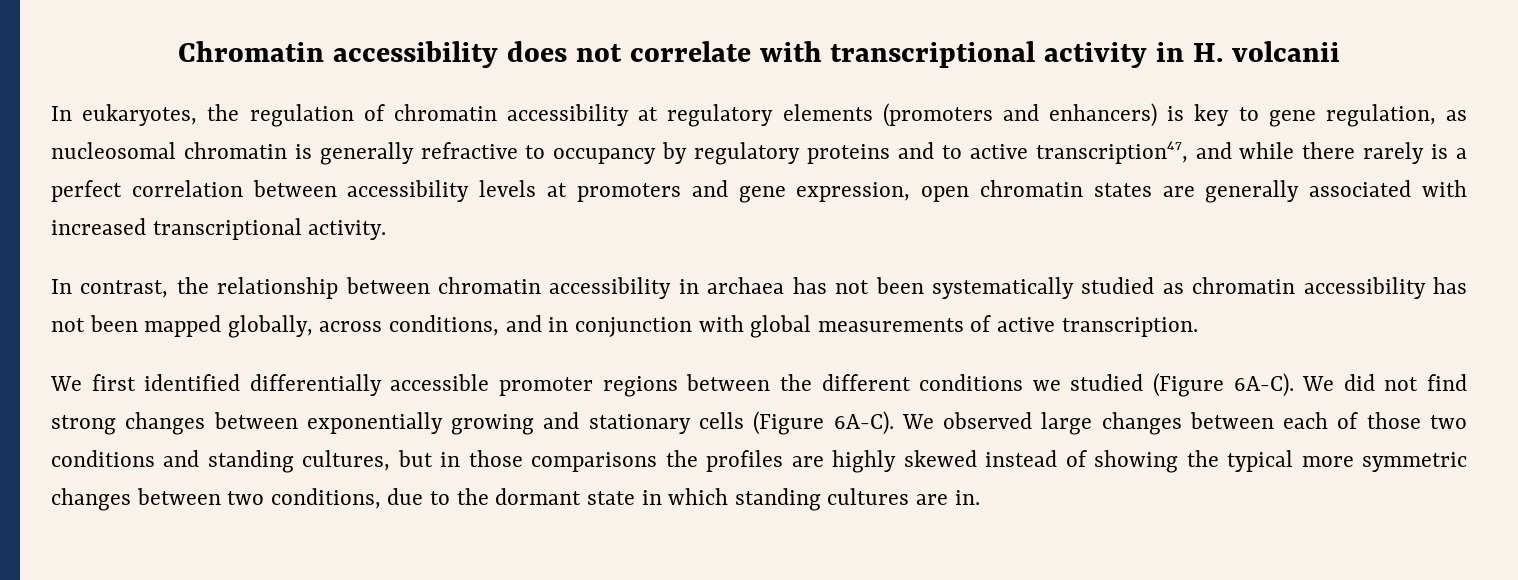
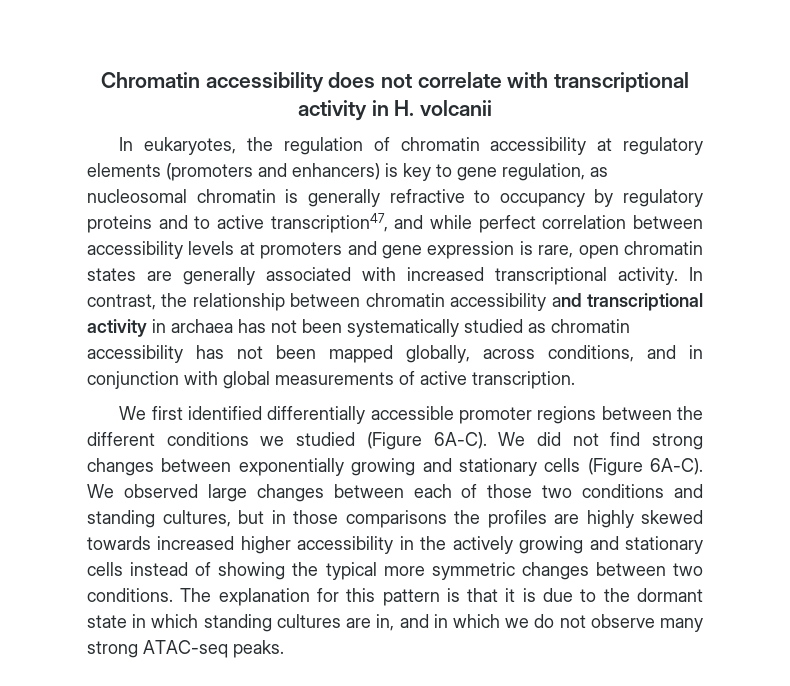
[1302,142,1467,164] there rarely is a -> (472, 222) none
[796,182,911,202] expression, -> [427,241,574,259] expression is rare,
(387, 230) // -> (678, 276) none
(672, 288) none -> [551,293,703,311] [87,319,147,337] and transcriptional activity
(977, 458) none -> [87,536,704,554] [87,562,123,576] towards increased higher accessibility in the actively growing and stationary cells
[270,488,381,509] conditions, -> [87,588,536,606] conditions. The explanation for this pattern is that it is
[954,490,980,505] in. -> [376,614,703,632] [87,640,284,658] in, and in which we do not observe many strong ATAC-seq peaks.

